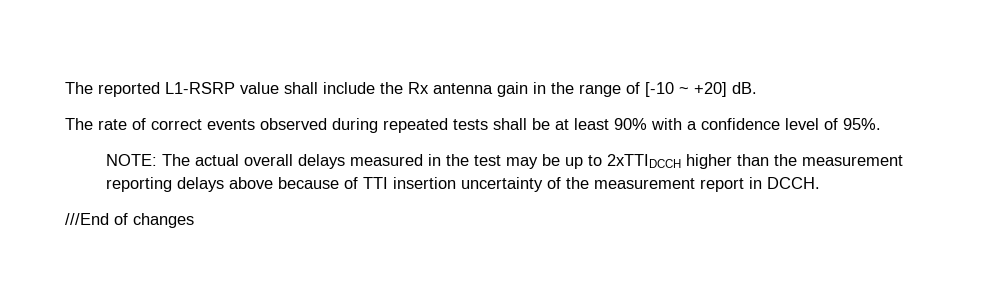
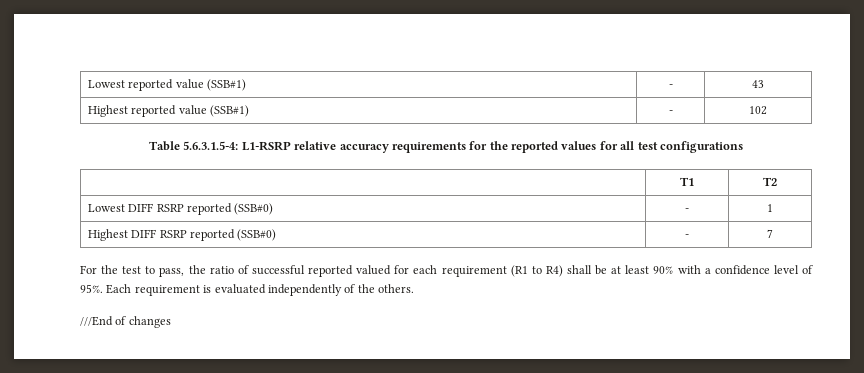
[65,82,757,97] [65,118,488,133] The reported L1-RSRP value shall include the Rx antenna gain in the range of [-10 ~ +20] dB. // The rate of correct events observed during repeated tests -> [87,79,246,91] [668,84,673,88] [752,80,764,88] [87,105,249,117] [668,110,673,114] [749,106,767,115] [149,141,743,153] [680,177,694,186] [763,177,777,186] [87,203,274,215] [685,208,689,212] [767,204,773,212] [87,229,277,241] [685,234,689,238] [767,229,773,238] [80,265,563,277] Lowest reported value (SSB#1) | - | 43 // Highest reported value (SSB#1) | - | 102 // Table 5.6.3.1.5-4: L1-RSRP relative accuracy requirements for the reported values for all test configurations // | T1 | T2 // Lowest DIFF RSRP reported (SSB#0) | - | 1 // Highest DIFF RSRP reported (SSB#0) | - | 7 // For the test to pass, the ratio of successful reported valued for each requirement (R1 to R4)
[106,154,904,169] [106,177,821,192] // NOTE: The actual overall delays measured in the test may be up to 2xTTIDCCH higher than the measurement reporting delays above because of TTI insertion uncertainty of the measurement report in DCCH. -> [106,284,414,296] Each requirement is evaluated independently of the others.

